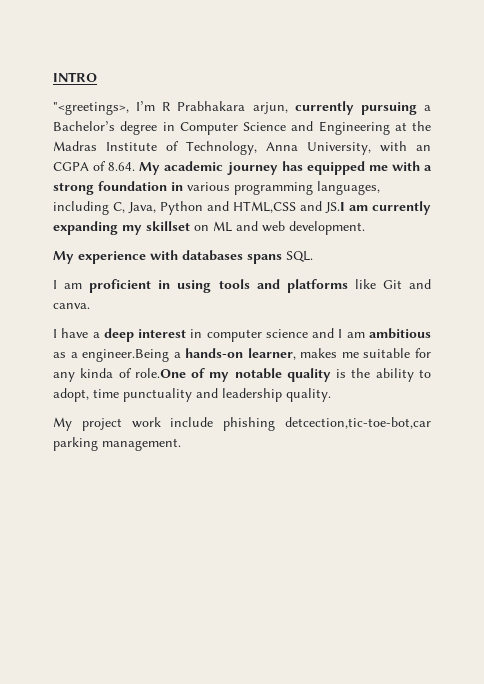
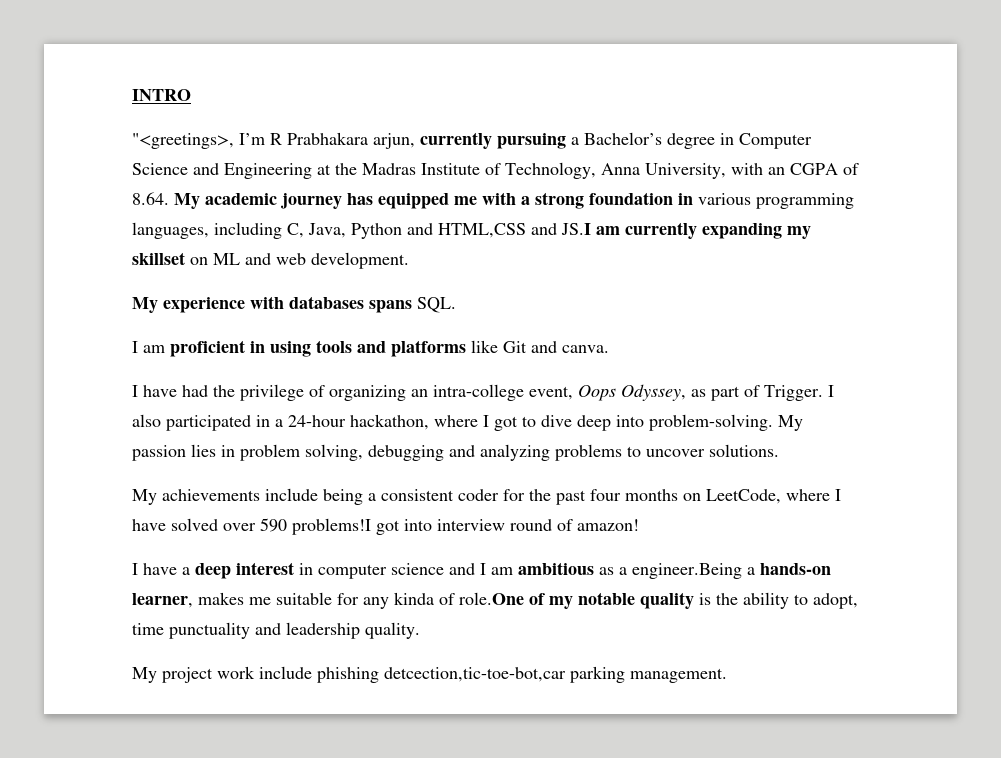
(90, 306) none -> [132,384,834,401] [132,414,803,431] [132,444,779,461] [132,488,841,505] [132,518,639,535] // I have had the privilege of organizing an intra-college event, Oops Odyssey, as part of Trigger. I also participated in a 24-hour hackathon, where I got to dive deep into problem-solving. My passion lies in problem solving, debugging and analyzing problems to uncover solutions. // My achievements include being a consistent coder for the past four months on LeetCode, where I have solved over 590 problems!I got into interview round of amazon!

